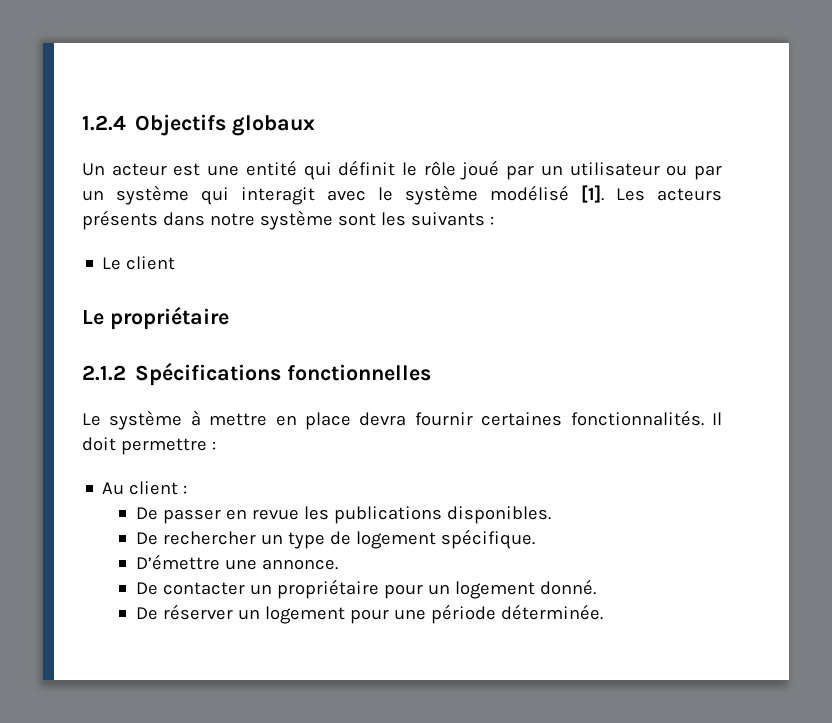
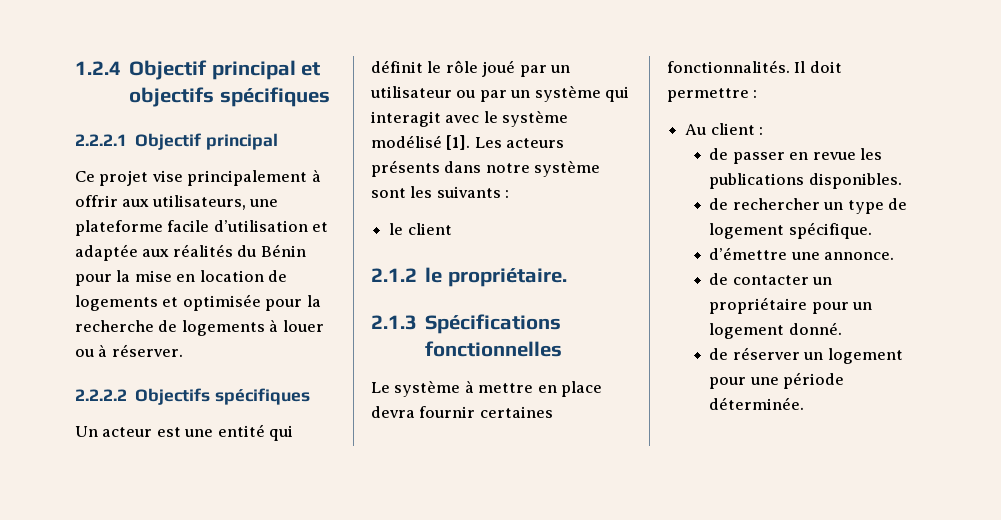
[135,114,316,136] Objectifs globaux -> [129,60,321,80] [129,87,330,107] [75,133,278,150] [75,169,321,186] [75,195,279,210] [75,220,329,236] [75,244,306,261] [75,270,288,286] [75,294,321,311] [75,319,324,336] [75,344,183,357] [75,388,310,405] Objectif principal et objectifs spécifiques // 2.2.2.1 Objectif principal // Ce projet vise principalement à offrir aux utilisateurs, une plateforme facile d’utilisation et adaptée aux réalités du Bénin pour la mise en location de logements et optimisée pour la recherche de logements à louer ou à réserver. // 2.2.2.2 Objectifs spécifiques
[102,257,122,270] Le -> [389,223,404,235] le
[82,307,229,330] [82,365,126,381] Le propriétaire // 2.1.2 -> [371,267,567,287] [371,315,417,330] 2.1.2 le propriétaire. // 2.1.3
[136,507,159,520] De -> [709,148,729,160] de
[136,532,159,545] De -> [709,198,729,210] de
[136,554,221,570] D’émettre -> [709,247,788,260] d’émettre
[136,582,159,595] De -> [709,273,729,285] de
[136,607,159,620] De -> [709,348,729,360] de

